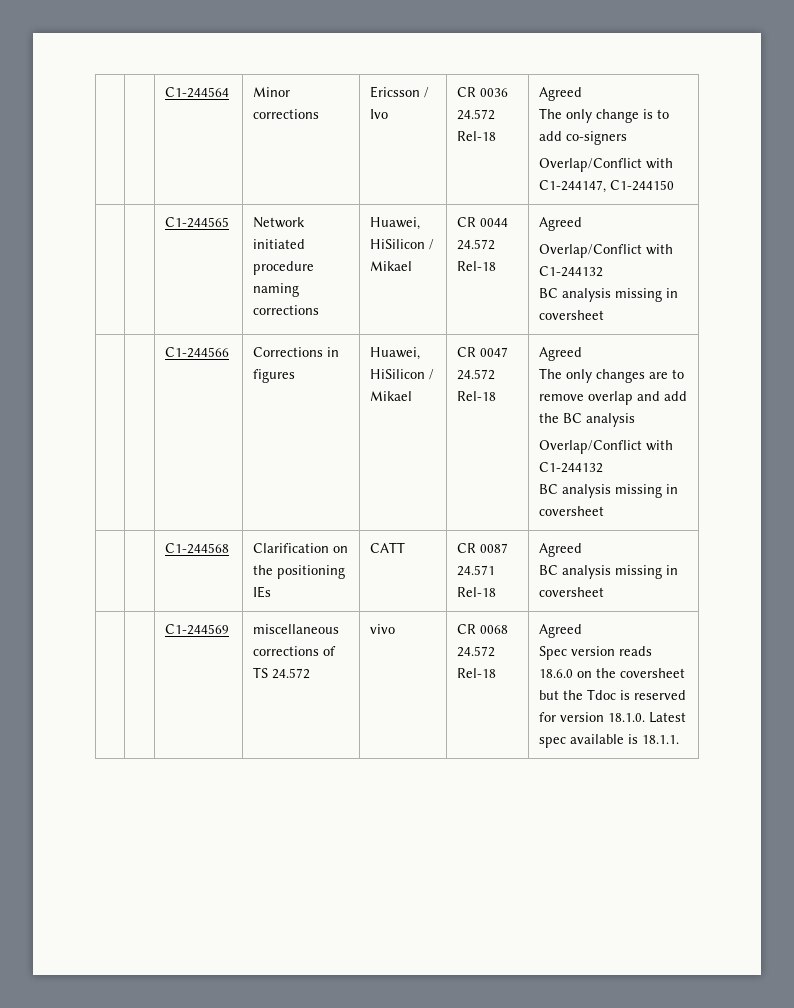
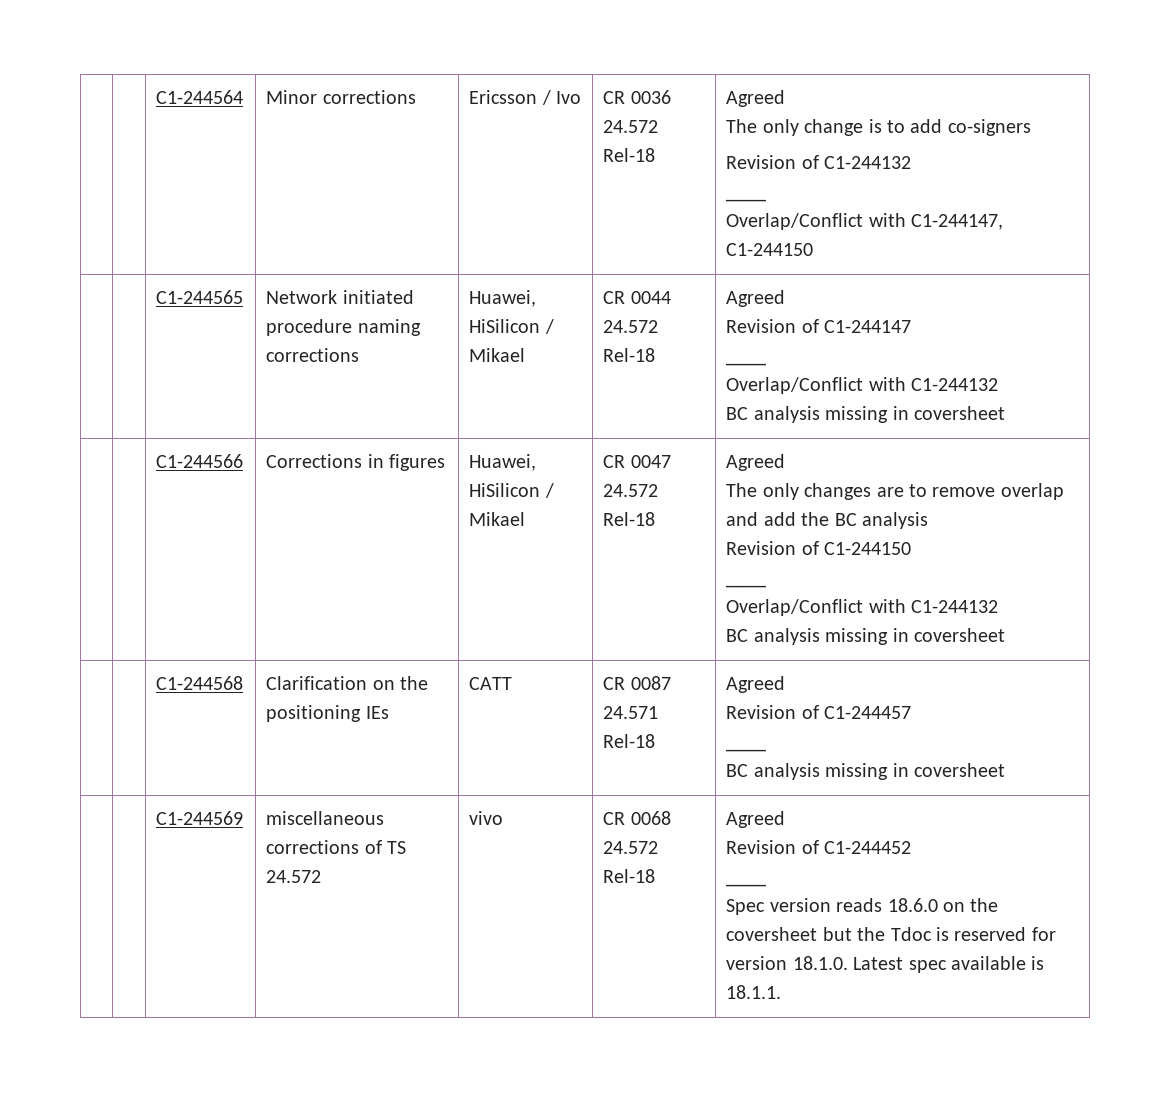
(628, 138) none -> [726,155,912,169] [726,198,767,202] // Revision of C1-244132 // ____
(583, 224) none -> [726,319,912,333] [726,362,767,366] // Revision of C1-244147 // ____
(636, 420) none -> [726,541,912,555] [726,584,767,588] // Revision of C1-244150 // ____
(583, 550) none -> [726,705,912,719] [726,748,767,752] // Revision of C1-244457 // ____
(583, 631) none -> [726,840,912,854] [726,883,767,887] // Revision of C1-244452 // ____

